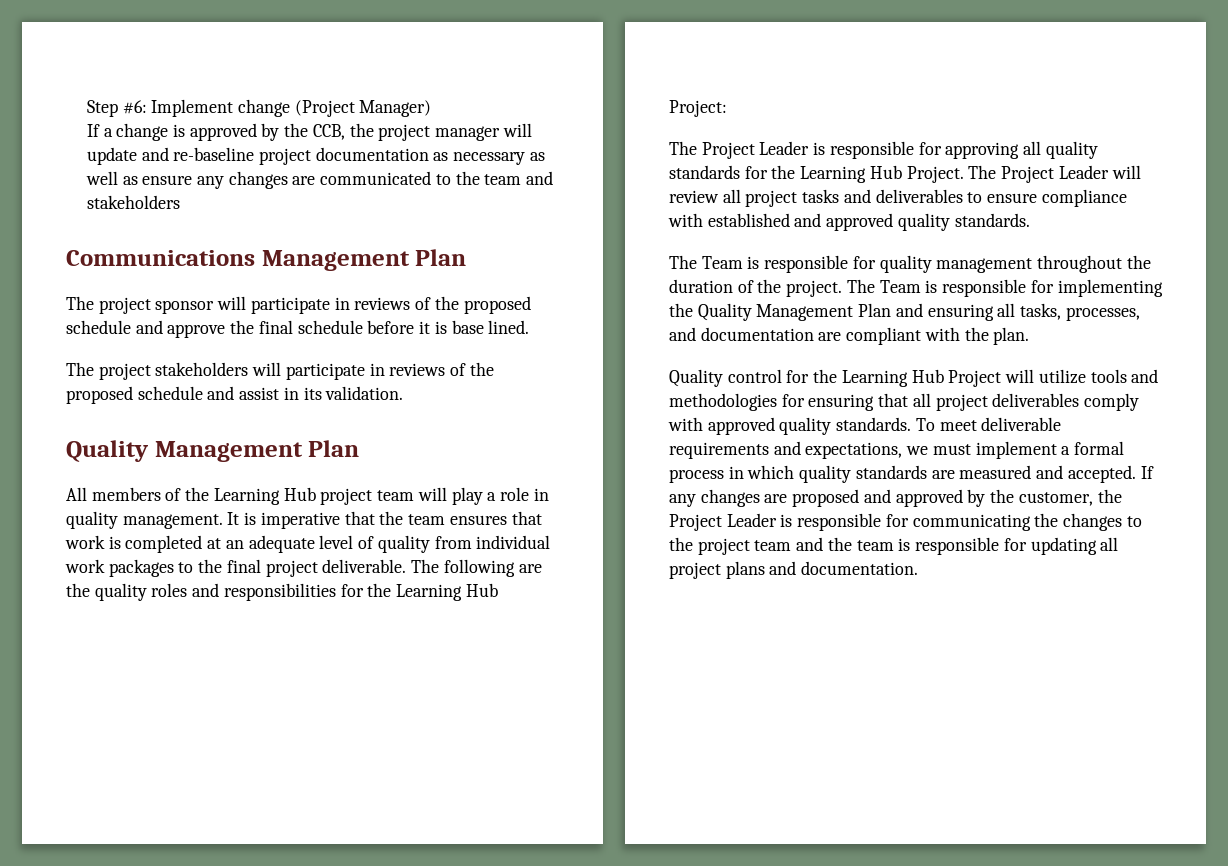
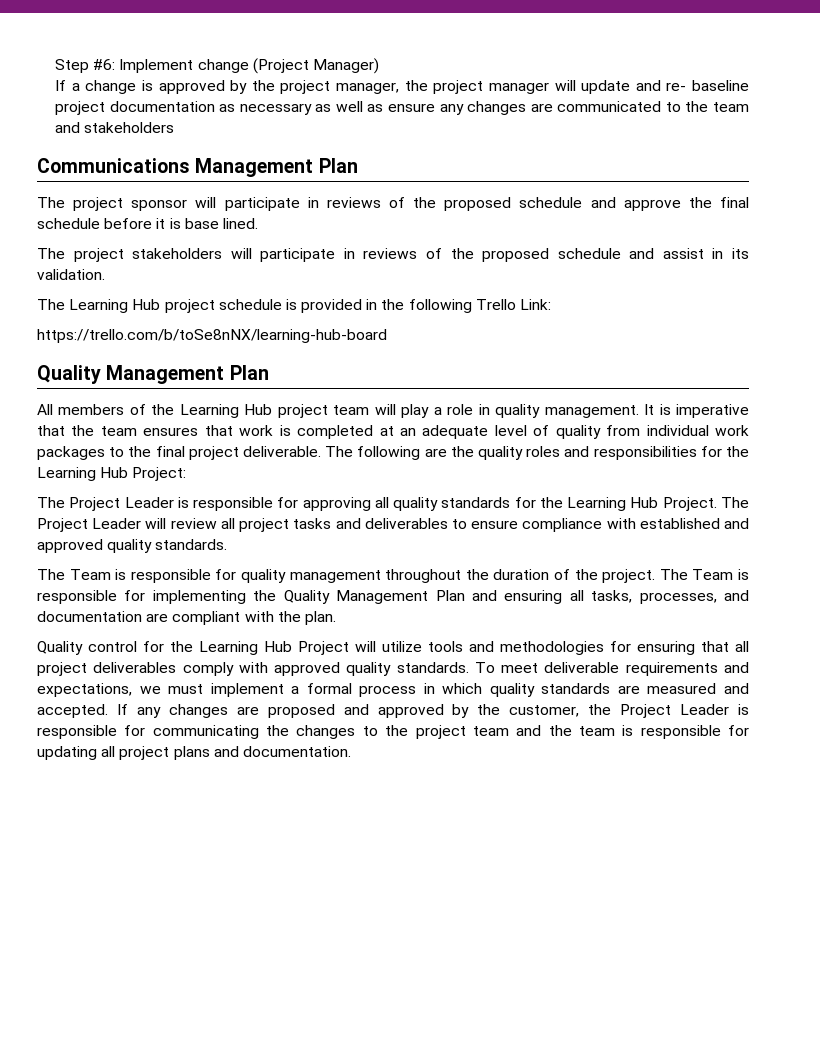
[312,124,345,140] CCB, -> [280,80,400,94] project manager,
[173,147,255,161] re-baseline -> [666,80,749,91] re- baseline
(404, 393) none -> [37,299,552,313] [37,329,387,343] // The Learning Hub project schedule is provided in the following Trello Link: // https://trello.com/b/toSe8nNX/learning-hub-board

